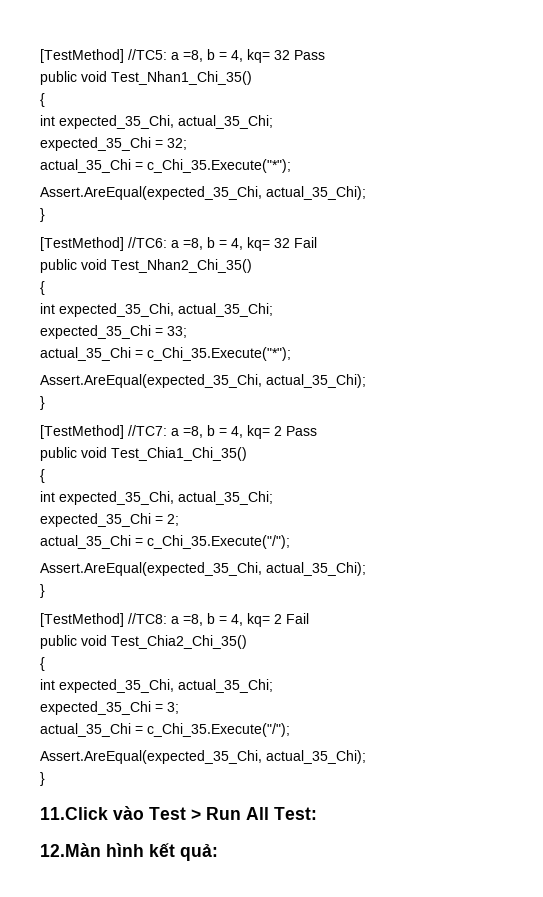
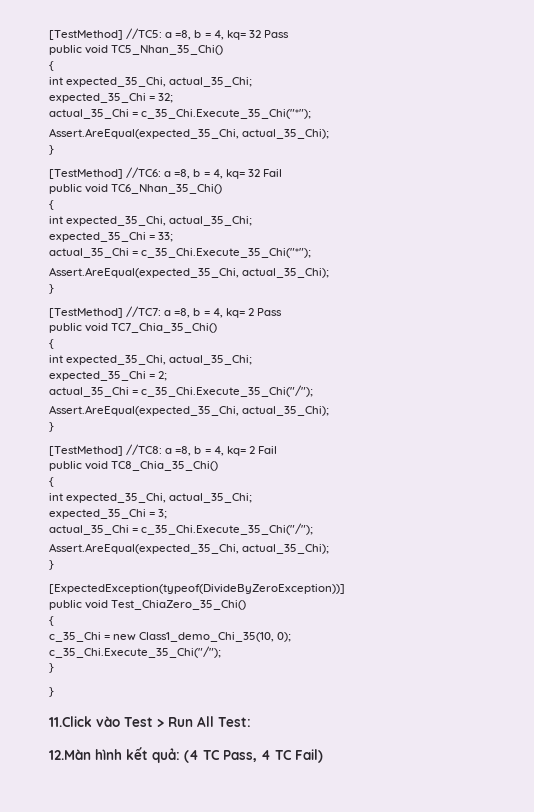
[111,71,252,85] Test_Nhan1_Chi_35() -> [111,45,224,55] TC5_Nhan_35_Chi()
[147,159,291,173] c_Chi_35.Execute("*"); -> [141,109,312,119] c_35_Chi.Execute_35_Chi("*");
[111,259,252,273] Test_Nhan2_Chi_35() -> [111,184,223,194] TC6_Nhan_35_Chi()
[147,347,291,361] c_Chi_35.Execute("*"); -> [141,248,312,258] c_35_Chi.Execute_35_Chi("*");
[111,447,247,461] Test_Chia1_Chi_35() -> [111,323,218,333] TC7_Chia_35_Chi()
[147,535,290,549] c_Chi_35.Execute("/"); -> [141,385,314,397] c_35_Chi.Execute_35_Chi("/");
[111,635,247,649] Test_Chia2_Chi_35() -> [111,461,219,471] TC8_Chia_35_Chi()
[147,723,290,737] [40,750,366,764] [40,772,45,786] c_Chi_35.Execute("/"); // Assert.AreEqual(expected_35_Chi, actual_35_Chi); // } -> [141,523,314,535] [49,543,330,554] [49,560,54,570] [49,584,345,594] [49,600,247,610] [49,616,54,626] [49,632,292,642] [49,646,221,658] [49,663,54,673] [49,687,54,697] c_35_Chi.Execute_35_Chi("/"); // Assert.AreEqual(expected_35_Chi, actual_35_Chi); // } // [ExpectedException(typeof(DivideByZeroException))] // public void Test_ChiaZero_35_Chi() // { // c_35_Chi = new Class1_demo_Chi_35(10, 0); // c_35_Chi.Execute_35_Chi("/"); // } // }
(218, 852) none -> [184,749,323,763] (4 TC Pass, 4 TC Fail)

